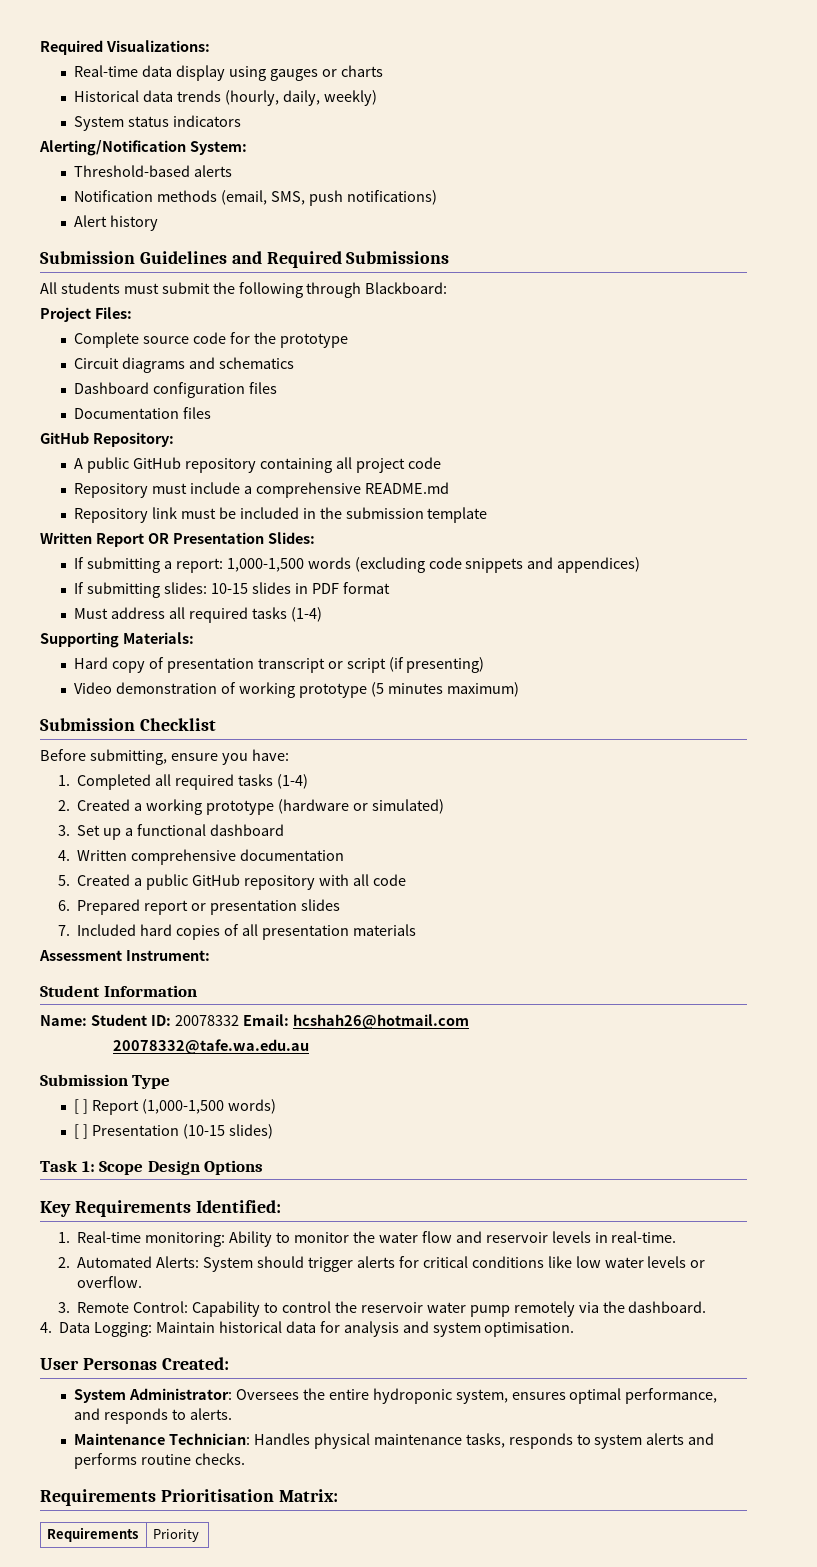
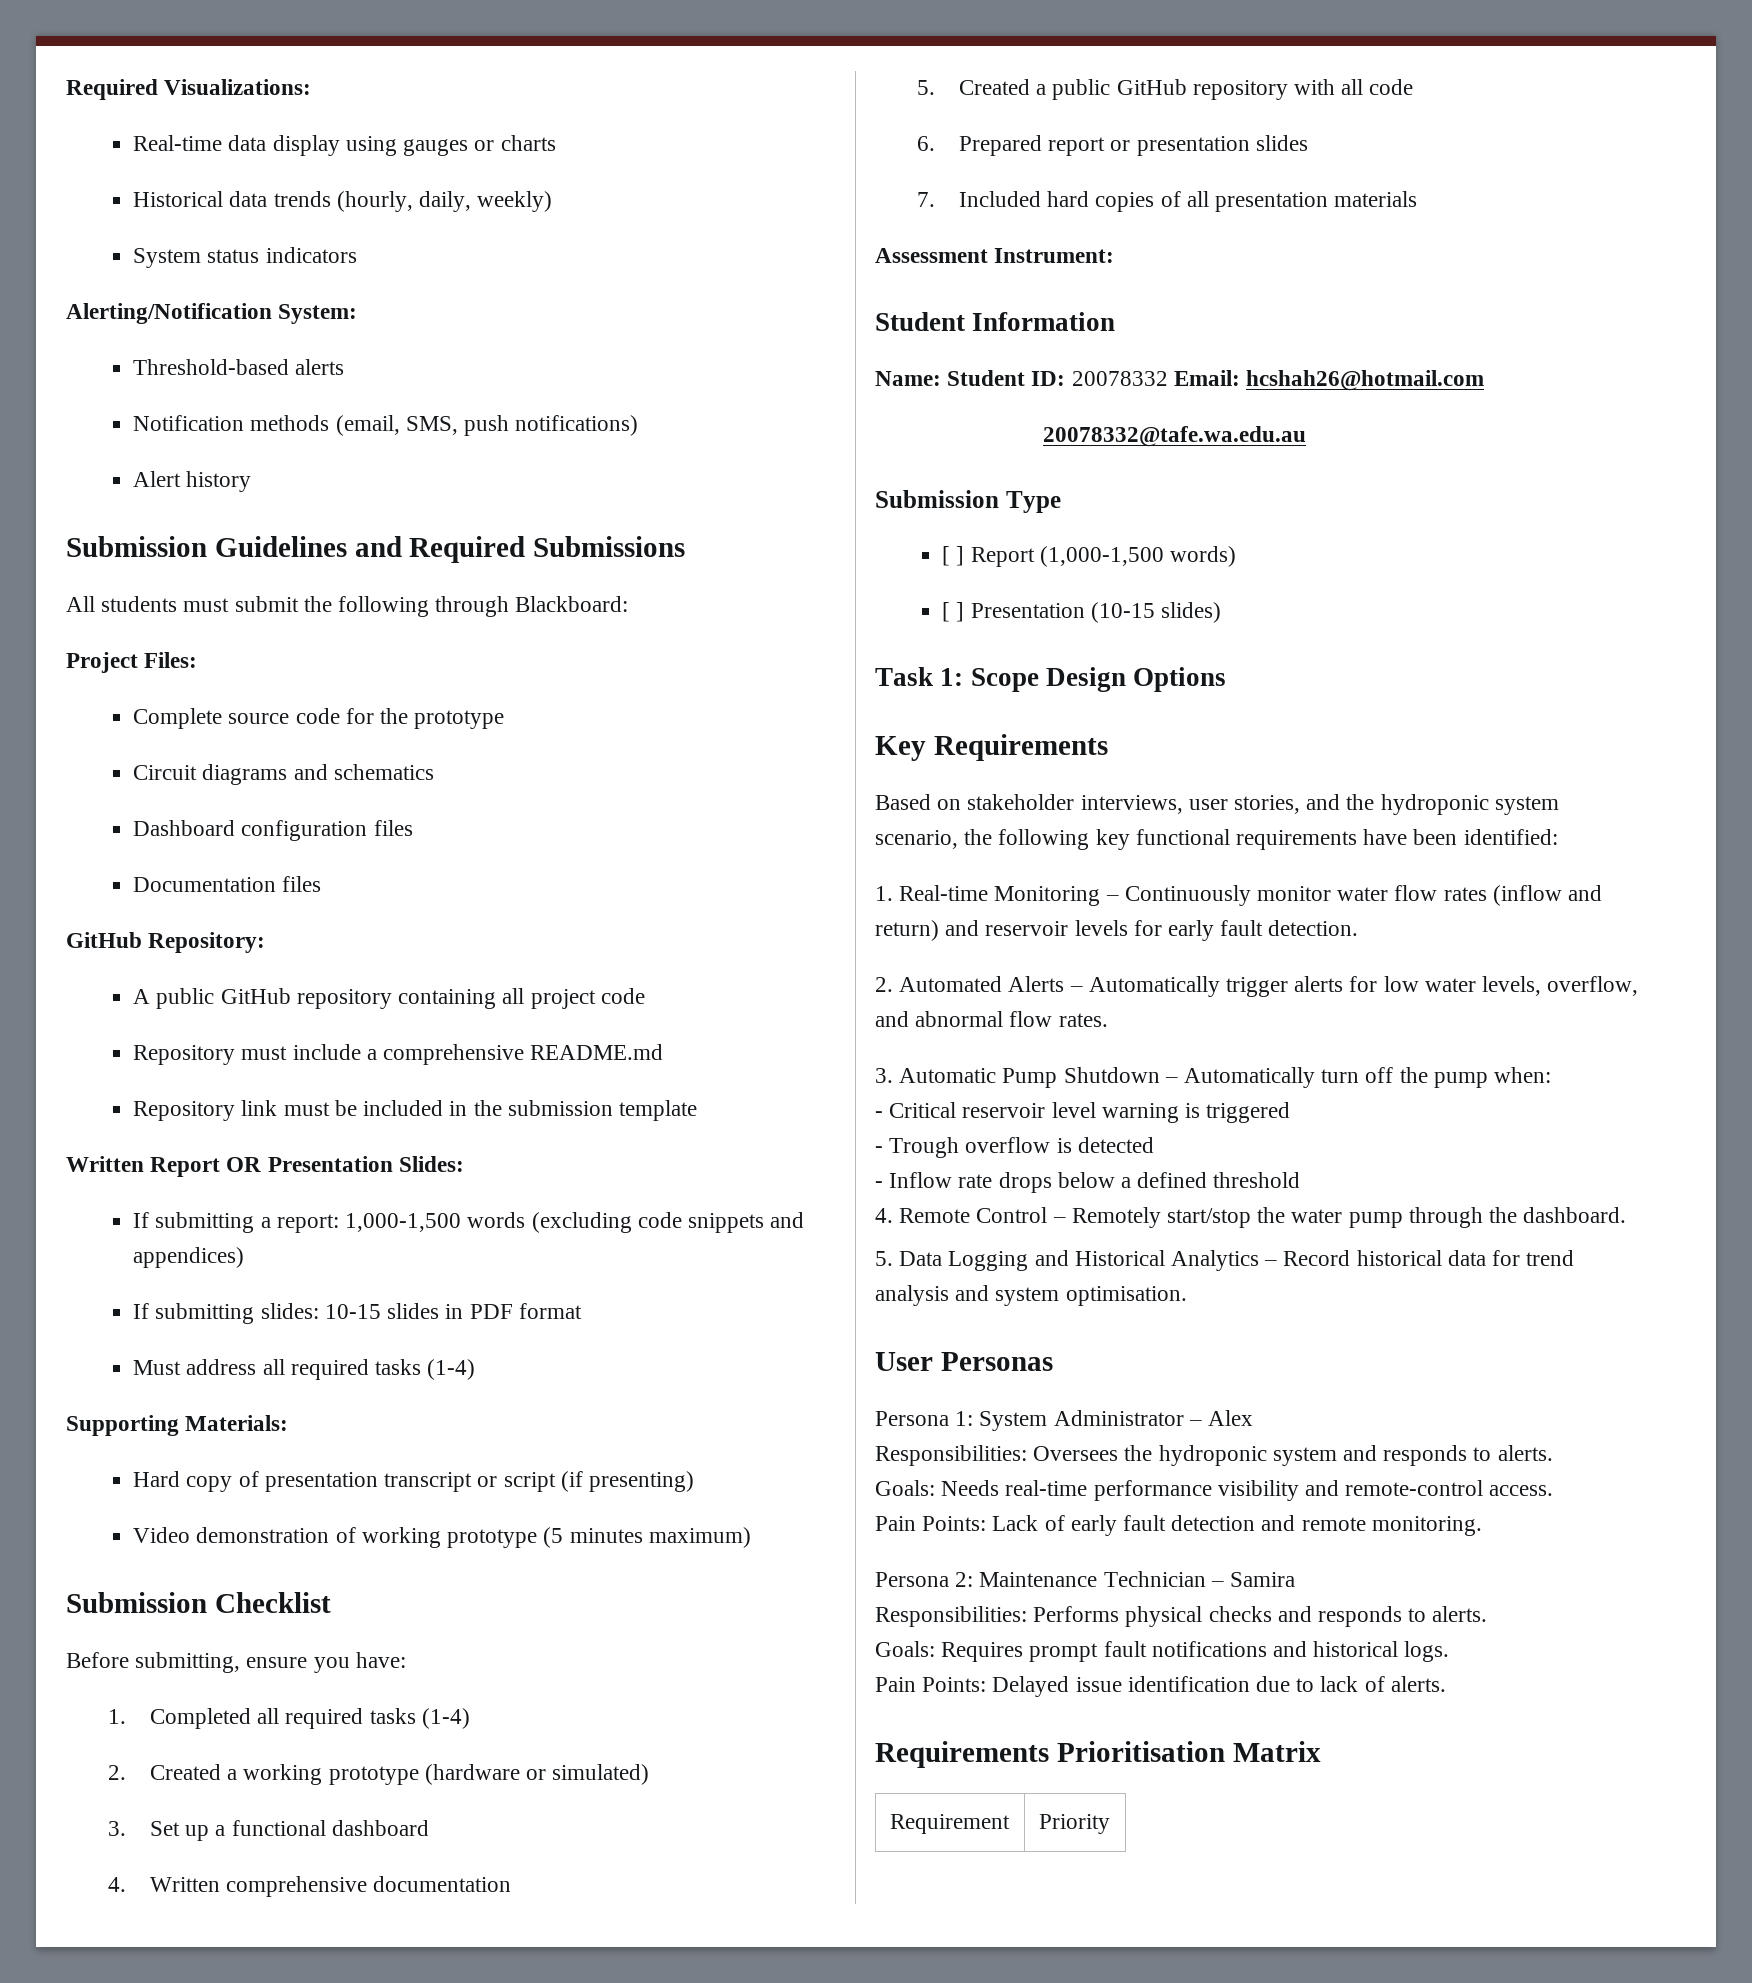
[195,1200,281,1213] [58,1231,677,1247] [58,1256,706,1272] [77,1276,143,1288] [58,1301,707,1317] [40,1322,216,1337] Identified: // 1. Real-time monitoring: Ability to monitor the water flow and reservoir levels in real-time. // 2. Automated Alerts: System should trigger alerts for critical conditions like low water levels or overflow. // 3. Remote Control: Capability to control the reservoir water pump remotely via the dashboard. // 4. Data Logging: Maintain -> [875,794,1559,815] [875,829,1558,850] [875,885,1603,906] [875,920,1359,941] [875,976,1639,997] [875,1011,1108,1027] [875,1067,1552,1088] [875,1102,1291,1123] [875,1137,1154,1158] [875,1172,1301,1193] [875,1207,1627,1228] [875,1250,1351,1271] // Based on stakeholder interviews, user stories, and the hydroponic system scenario, the following key functional requirements have been identified: // 1. Real-time Monitoring – Continuously monitor water flow rates (inflow and return) and reservoir levels for early fault detection. // 2. Automated Alerts – Automatically trigger alerts for low water levels, overflow, and abnormal flow rates. // 3. Automatic Pump Shutdown – Automatically turn off the pump when: // - Critical reservoir level warning is triggered // - Trough overflow is detected // - Inflow rate drops below a defined threshold // 4. Remote Control – Remotely start/stop the water pump through the dashboard. // 5. Data Logging and Historical Analytics – Record
(340, 1327) none -> [1526,1250,1575,1266] trend
[161,1357,229,1370] [74,1388,718,1404] [74,1408,232,1424] [74,1433,715,1449] [74,1453,245,1469] Created: // System Administrator: Oversees the entire hydroponic system, ensures optimal performance, and responds to alerts. // Maintenance Technician: Handles physical maintenance tasks, responds to system alerts and performs routine checks. -> [875,1410,1254,1431] [875,1445,1553,1466] [875,1480,1554,1501] [875,1515,1482,1536] [875,1571,1296,1587] [875,1606,1488,1627] [875,1641,1450,1662] [875,1676,1446,1697] // Persona 1: System Administrator – Alex // Responsibilities: Oversees the hydroponic system and responds to alerts. // Goals: Needs real-time performance visibility and remote-control access. // Pain Points: Lack of early fault detection and remote monitoring. // Persona 2: Maintenance Technician – Samira // Responsibilities: Performs physical checks and responds to alerts. // Goals: Requires prompt fault notifications and historical logs. // Pain Points: Delayed issue identification due to lack of alerts.
[278,1489,338,1502] [47,1527,139,1542] Matrix: // Requirements -> [1232,1741,1321,1762] [889,1814,1010,1834] Matrix // Requirement

